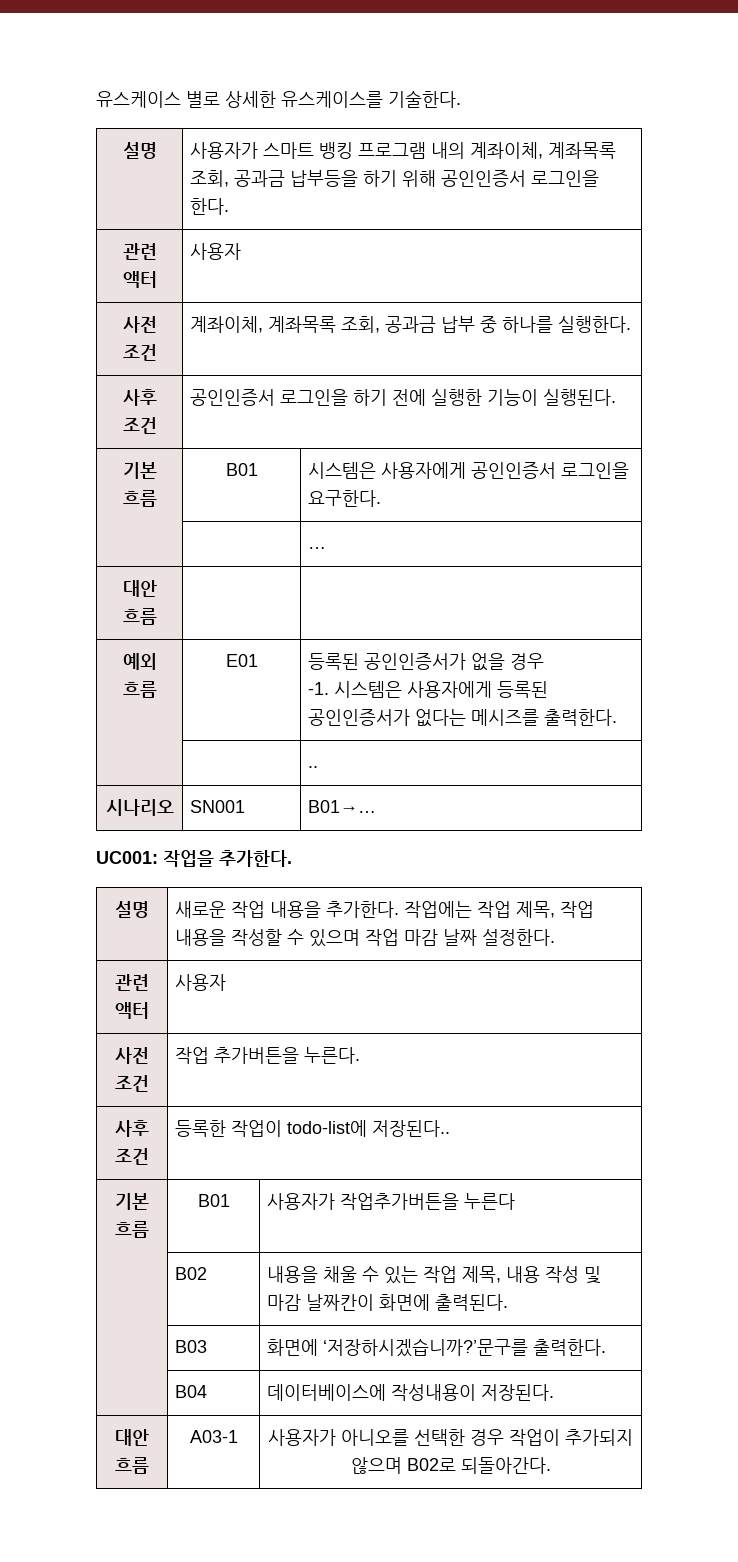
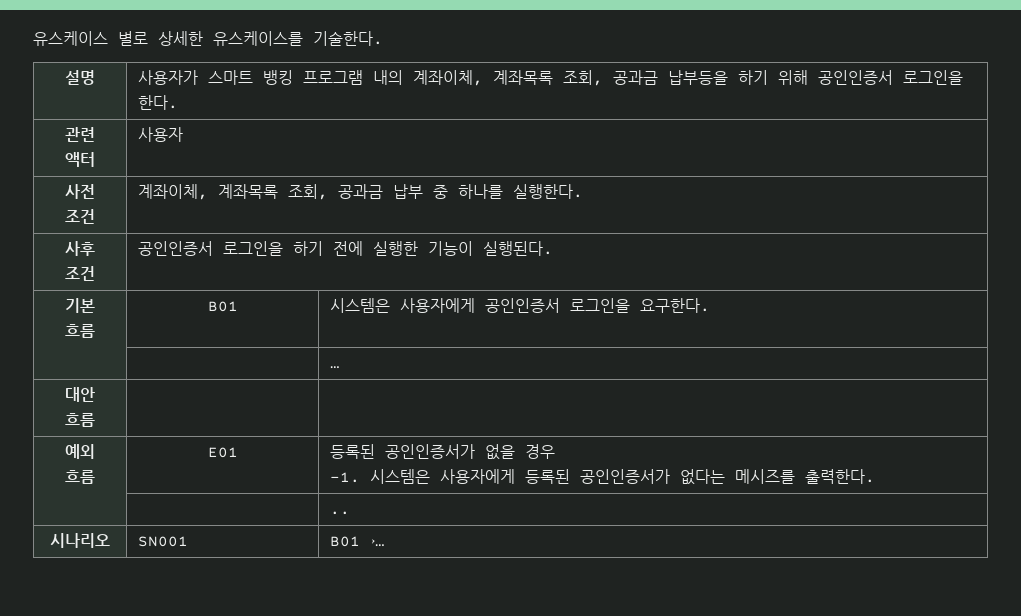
[96,850,292,867] [115,901,149,918] [174,901,594,918] [174,929,555,947] [115,974,149,991] [115,1002,149,1019] [174,974,226,991] [115,1047,149,1064] [115,1075,149,1092] [174,1047,360,1064] [115,1120,149,1137] [115,1148,149,1165] [174,1120,450,1137] [115,1193,149,1210] [115,1221,149,1238] [197,1194,230,1207] [266,1193,515,1210] [174,1267,207,1280] [266,1266,601,1284] [266,1294,508,1311] [174,1340,207,1353] [266,1338,606,1357] [174,1385,207,1398] [266,1384,554,1401] [115,1429,149,1446] [115,1457,149,1474] [189,1430,238,1443] [268,1429,633,1446] [350,1457,551,1474] // UC001: 작업을 추가한다. // 설명 | 새로운 작업 내용을 추가한다. 작업에는 작업 제목, 작업 내용을 작성할 수 있으며 작업 마감 날짜 설정한다. // 관련 액터 | 사용자 // 사전 조건 | 작업 추가버튼을 누른다. // 사후 조건 | 등록한 작업이 todo-list에 저장된다.. // 기본 흐름 | B01 | 사용자가 작업추가버튼을 누른다 // | B02 | 내용을 채울 수 있는 작업 제목, 내용 작성 및 마감 날짜칸이 화면에 출력된다. // | B03 | 화면에 ‘저장하시겠습니까?’문구를 출력한다. // | B04 | 데이터베이스에 작성내용이 저장된다. // 대안 흐름 | A03-1 | 사용자가 아니오를 선택한 경우 작업이 추가되지 않으며 B02로 되돌아간다. -> (386, 541) none

